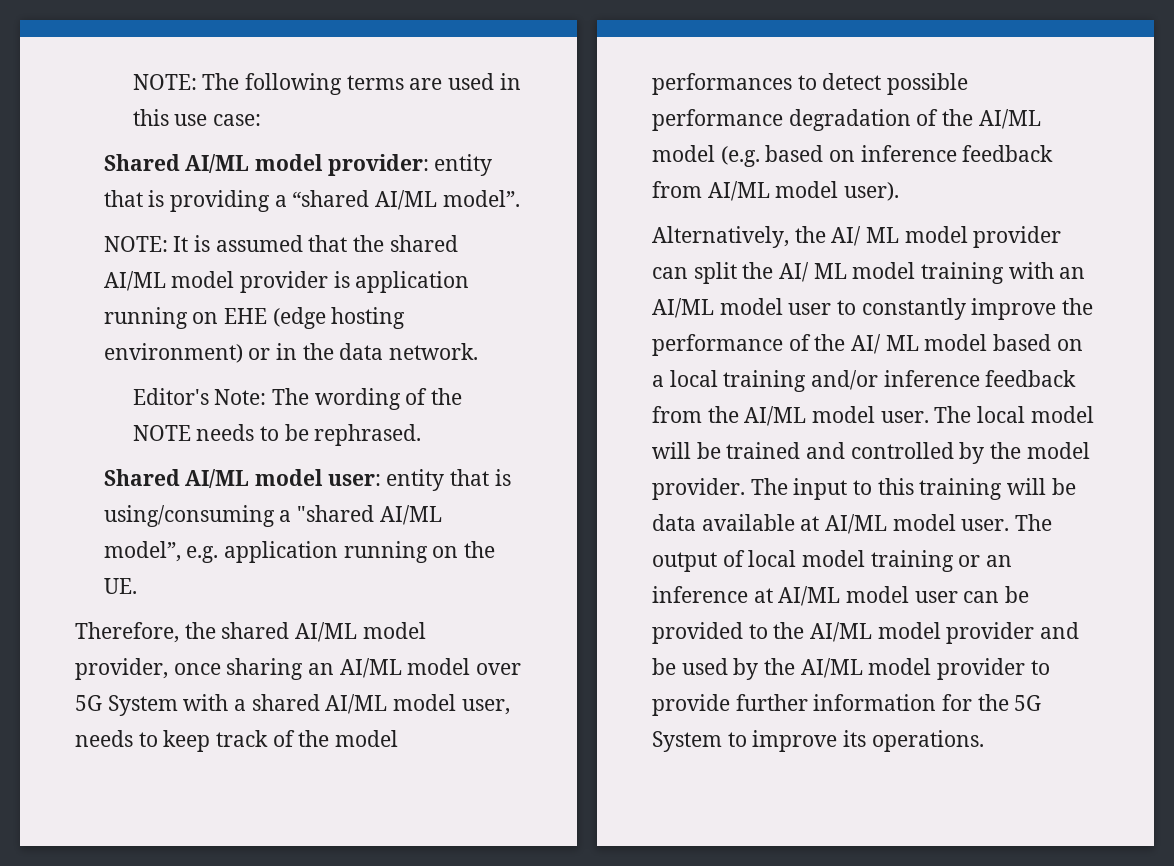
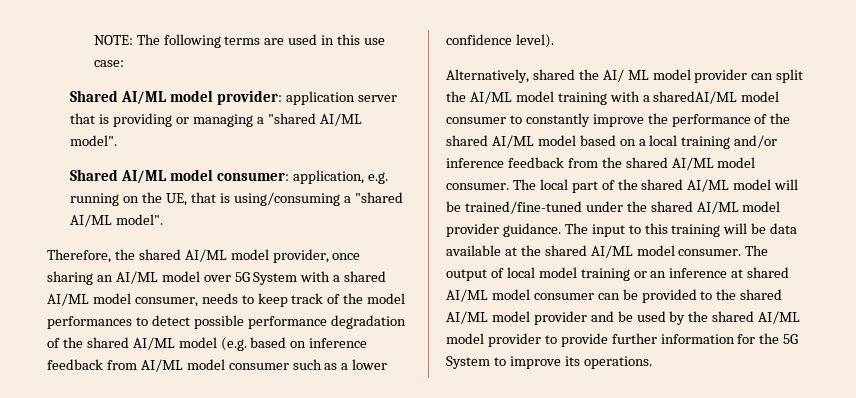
[434,154,493,176] entity -> [286,91,397,105] application server
[274,190,520,210] [103,235,458,252] [103,271,470,293] [103,307,406,329] [103,343,479,363] [132,388,462,410] [132,424,422,446] [103,469,445,491] a “shared AI/ML model”. // NOTE: It is assumed that the shared AI/ML model provider is application running on EHE (edge hosting environment) or in the data network. // Editor's Note: The wording of the NOTE needs to be rephrased. // Shared AI/ML model user: entity -> [176,113,362,127] [70,135,118,146] [70,169,388,184] [70,192,188,206] or managing a "shared AI/ML model". // Shared AI/ML model consumer: application, e.g. running on the UE,
[103,541,496,563] [103,578,137,594] model”, e.g. application running on the UE. -> [116,214,164,225] model".
[461,699,510,715] user, -> [134,297,198,307] consumer,
(974, 117) none -> [86,337,129,348] shared
[844,182,900,201] user). -> [228,359,388,370] [446,34,554,48] consumer such as a lower confidence level).
(789, 237) none -> [532,69,575,80] shared
[779,262,847,282] AI/ ML -> [469,91,512,104] AI/ML
[1059,267,1086,279] [652,298,832,318] an AI/ML model user -> [642,91,780,104] [446,117,506,124] a sharedAI/ML model consumer
[851,334,919,354] AI/ ML -> [446,135,534,148] shared AI/ML
[744,406,929,426] AI/ML model user. -> [625,157,756,170] [446,183,509,190] shared AI/ML model consumer.
[1030,406,1094,423] [652,442,1090,464] [652,478,745,500] model will be trained and controlled by the model provider. -> [571,179,799,193] [446,201,781,214] [446,223,561,237] part of the shared AI/ML model will be trained/fine-tuned under the shared AI/ML model provider guidance.
[825,514,1010,534] AI/ML model user. -> [520,245,742,258] the shared AI/ML model consumer.
[778,586,958,606] AI/ML model user -> [747,267,790,278] [446,289,594,302] shared AI/ML model consumer
(805, 630) none -> [740,289,783,300] shared
(796, 666) none -> [712,311,755,322] shared

